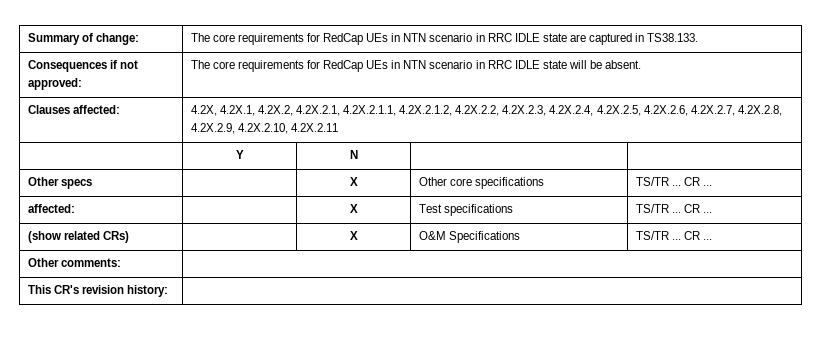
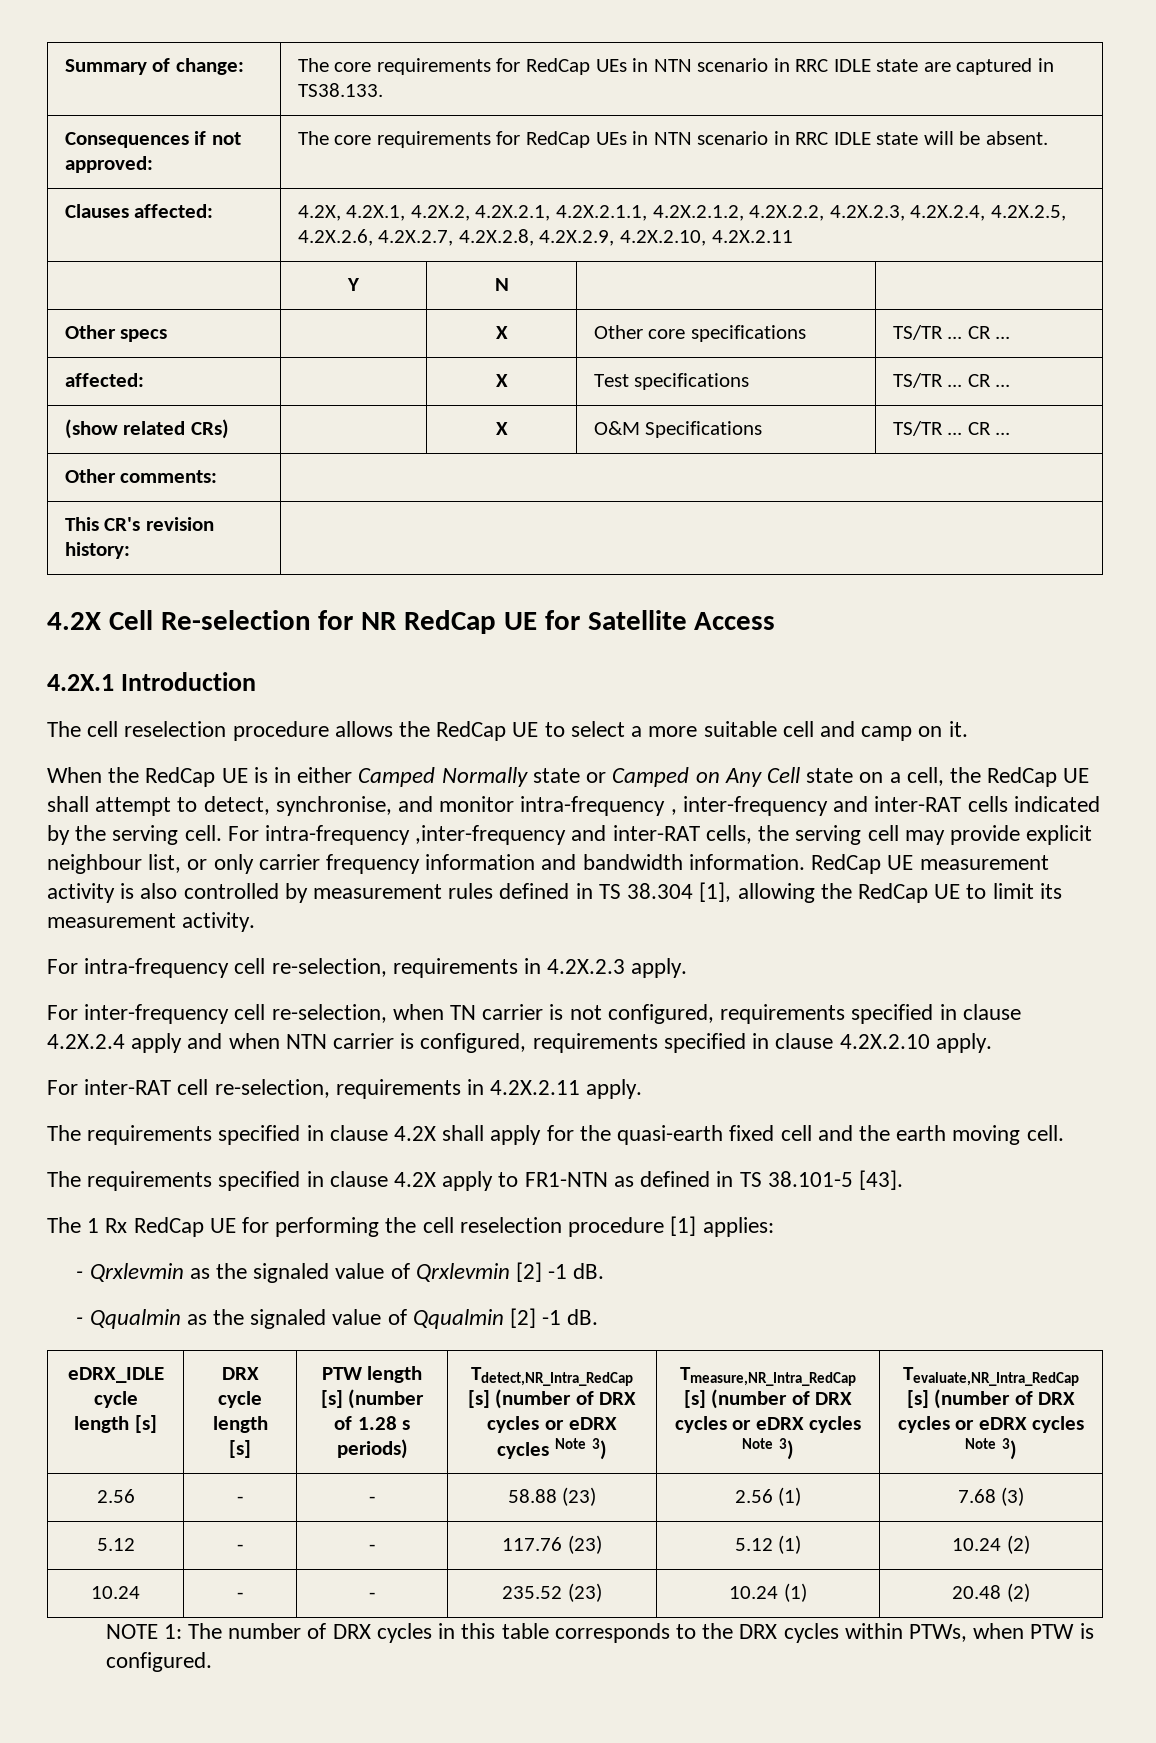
(168, 291) none -> [47,610,776,634] [47,672,257,691] [47,721,968,741] [47,767,1090,787] [47,796,1100,816] [47,825,1093,845] [47,854,1049,874] [47,882,1062,903] [47,912,256,932] [47,958,688,978] [47,1004,1021,1024] [47,1033,992,1053] [47,1079,643,1099] [47,1125,1064,1145] [47,1170,903,1191] [47,1216,774,1237] [76,1262,605,1283] [76,1308,599,1329] [67,1367,164,1383] [93,1391,138,1408] [74,1415,157,1433] [221,1367,259,1380] [218,1391,262,1408] [212,1416,268,1433] [229,1440,251,1458] [321,1366,423,1383] [320,1389,425,1409] [333,1416,411,1430] [336,1439,408,1459] [471,1367,633,1386] [467,1389,637,1409] [487,1416,617,1433] [497,1438,607,1460] [680,1367,856,1386] [683,1389,853,1409] [674,1416,862,1433] [742,1438,794,1460] [903,1367,1079,1386] [906,1389,1076,1409] [897,1416,1085,1433] [965,1438,1017,1460] [96,1489,135,1503] [237,1496,243,1503] [369,1496,375,1503] [507,1487,597,1506] [734,1487,802,1506] [957,1487,1025,1506] [96,1538,135,1551] [237,1544,243,1551] [369,1544,375,1551] [502,1535,602,1554] [734,1535,802,1554] [952,1535,1030,1554] [91,1586,140,1599] [237,1592,243,1599] [369,1592,375,1599] [502,1583,602,1602] [729,1583,807,1602] [952,1583,1030,1602] [105,1623,1094,1643] [105,1652,212,1672] // 4.2X Cell Re-selection for NR RedCap UE for Satellite Access // 4.2X.1 Introduction // The cell reselection procedure allows the RedCap UE to select a more suitable cell and camp on it. // When the RedCap UE is in either Camped Normally state or Camped on Any Cell state on a cell, the RedCap UE shall attempt to detect, synchronise, and monitor intra-frequency , inter-frequency and inter-RAT cells indicated by the serving cell. For intra-frequency ,inter-frequency and inter-RAT cells, the serving cell may provide explicit neighbour list, or only carrier frequency information and bandwidth information. RedCap UE measurement activity is also controlled by measurement rules defined in TS 38.304 [1], allowing the RedCap UE to limit its measurement activity. // For intra-frequency cell re-selection, requirements in 4.2X.2.3 apply. // For inter-frequency cell re-selection, when TN carrier is not configured, requirements specified in clause 4.2X.2.4 apply and when NTN carrier is configured, requirements specified in clause 4.2X.2.10 apply. // For inter-RAT cell re-selection, requirements in 4.2X.2.11 apply. // The requirements specified in clause 4.2X shall apply for the quasi-earth fixed cell and the earth moving cell. // The requirements specified in clause 4.2X apply to FR1-NTN as defined in TS 38.101-5 [43]. // The 1 Rx RedCap UE for performing the cell reselection procedure [1] applies: // - Qrxlevmin as the signaled value of Qrxlevmin [2] -1 dB. // - Qqualmin as the signaled value of Qqualmin [2] -1 dB. // eDRX_IDLE cycle length [s] | DRX cycle length [s] | PTW length [s] (number of 1.28 s periods) | Tdetect,NR_Intra_RedCap [s] (number of DRX cycles or eDRX cycles Note 3) | Tmeasure,NR_Intra_RedCap [s] (number of DRX cycles or eDRX cycles Note 3) | Tevaluate,NR_Intra_RedCap [s] (number of DRX cycles or eDRX cycles Note 3) // 2.56 | - | - | 58.88 (23) | 2.56 (1) | 7.68 (3) // 5.12 | - | - | 117.76 (23) | 5.12 (1) | 10.24 (2) // 10.24 | - | - | 235.52 (23) | 10.24 (1) | 20.48 (2) // NOTE 1: The number of DRX cycles in this table corresponds to the DRX cycles within PTWs, when PTW is configured.

